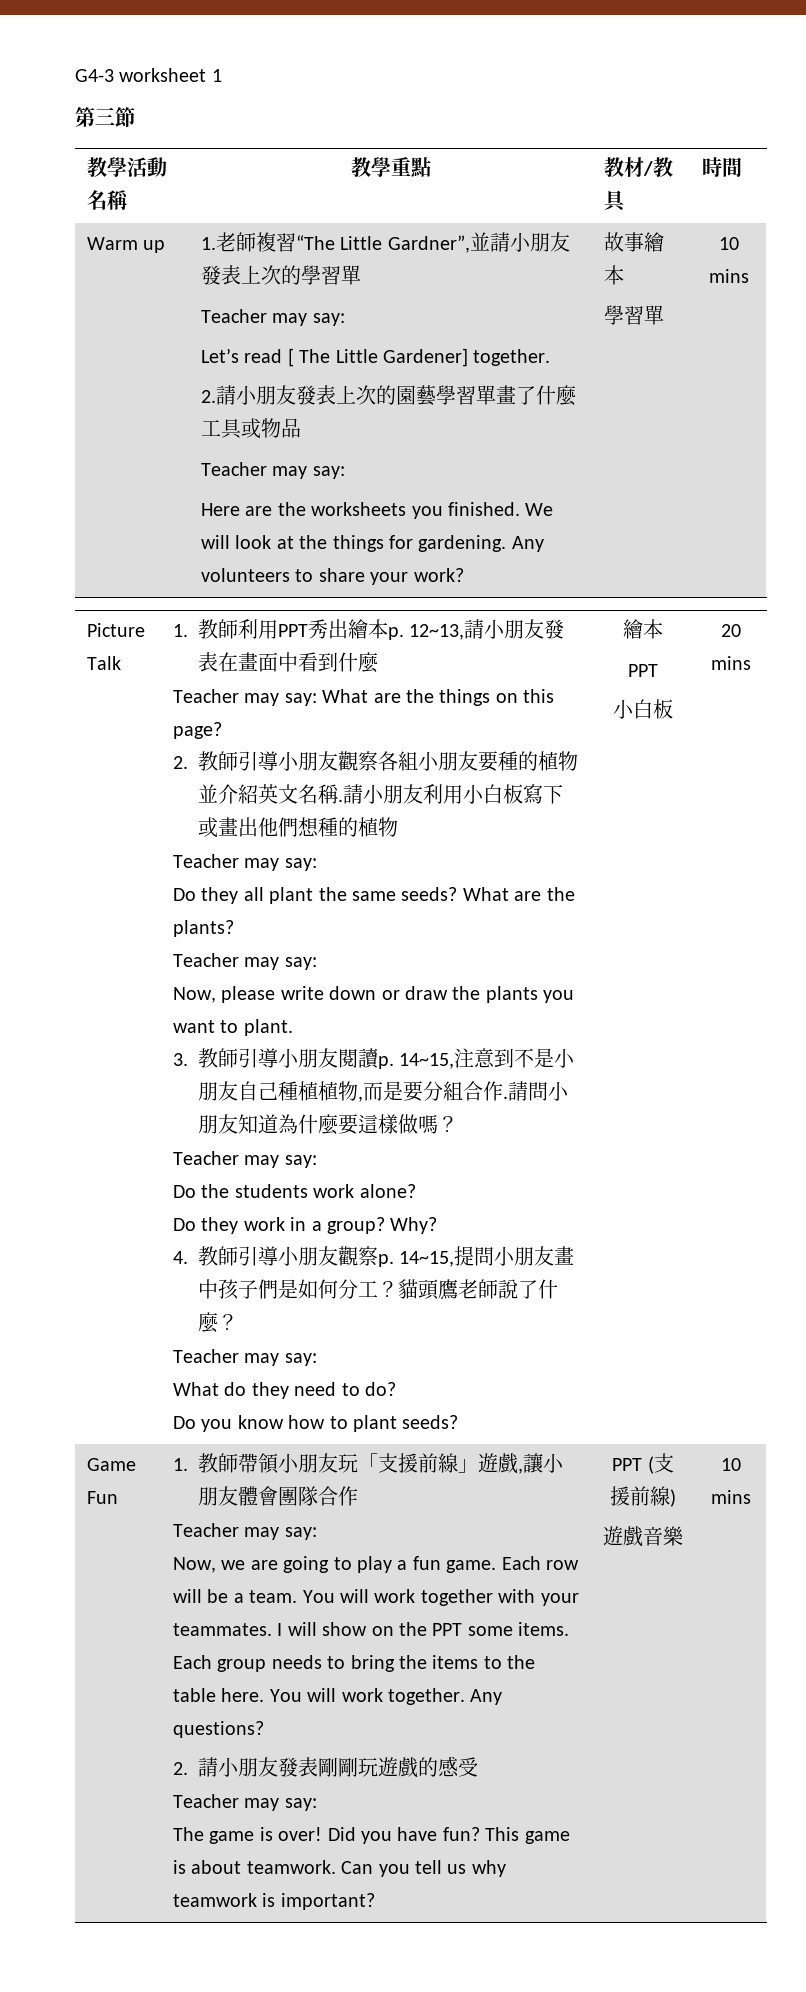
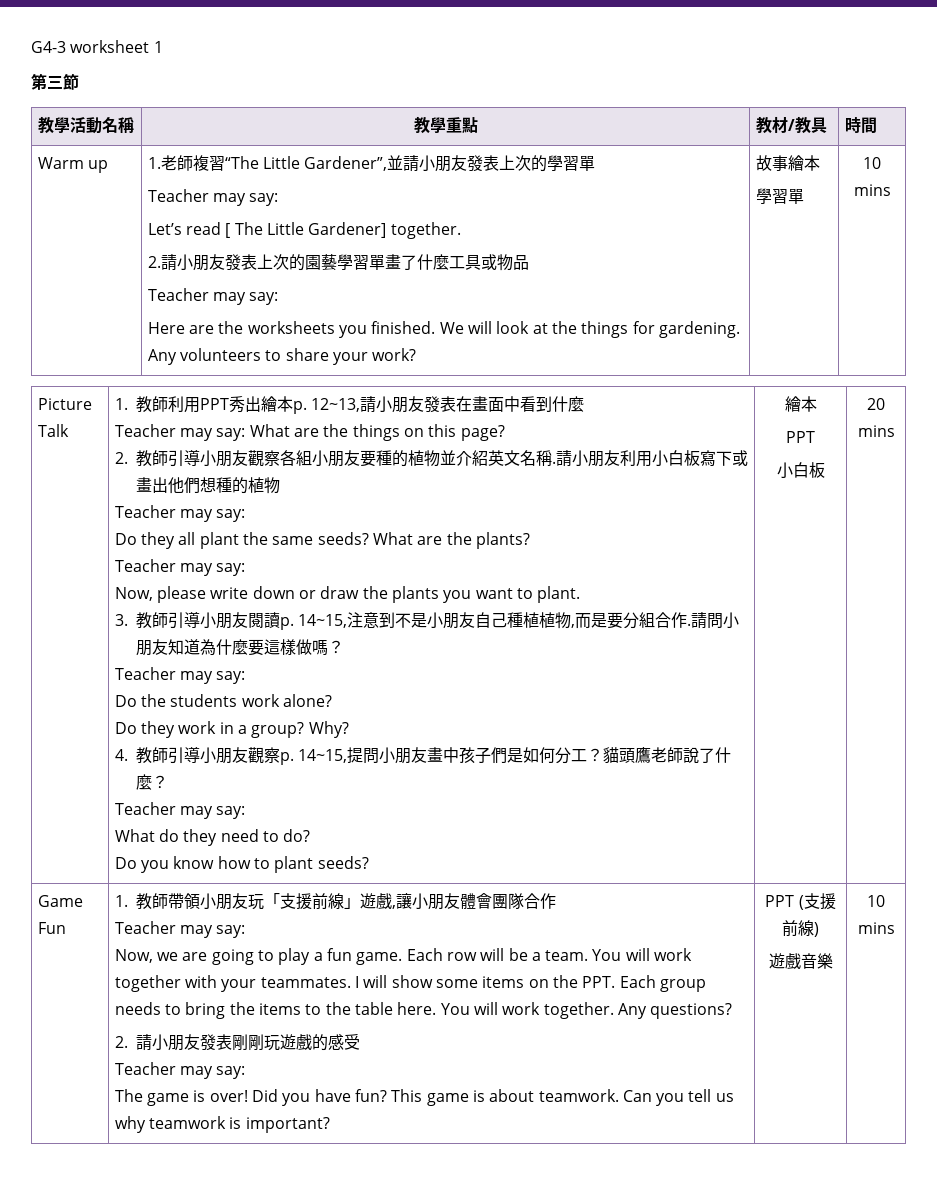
[387,235,470,253] Gardner”, -> [304,156,388,171] Gardener”,
[371,1622,570,1636] on the PPT some items. -> [435,975,616,988] some items on the PPT.

